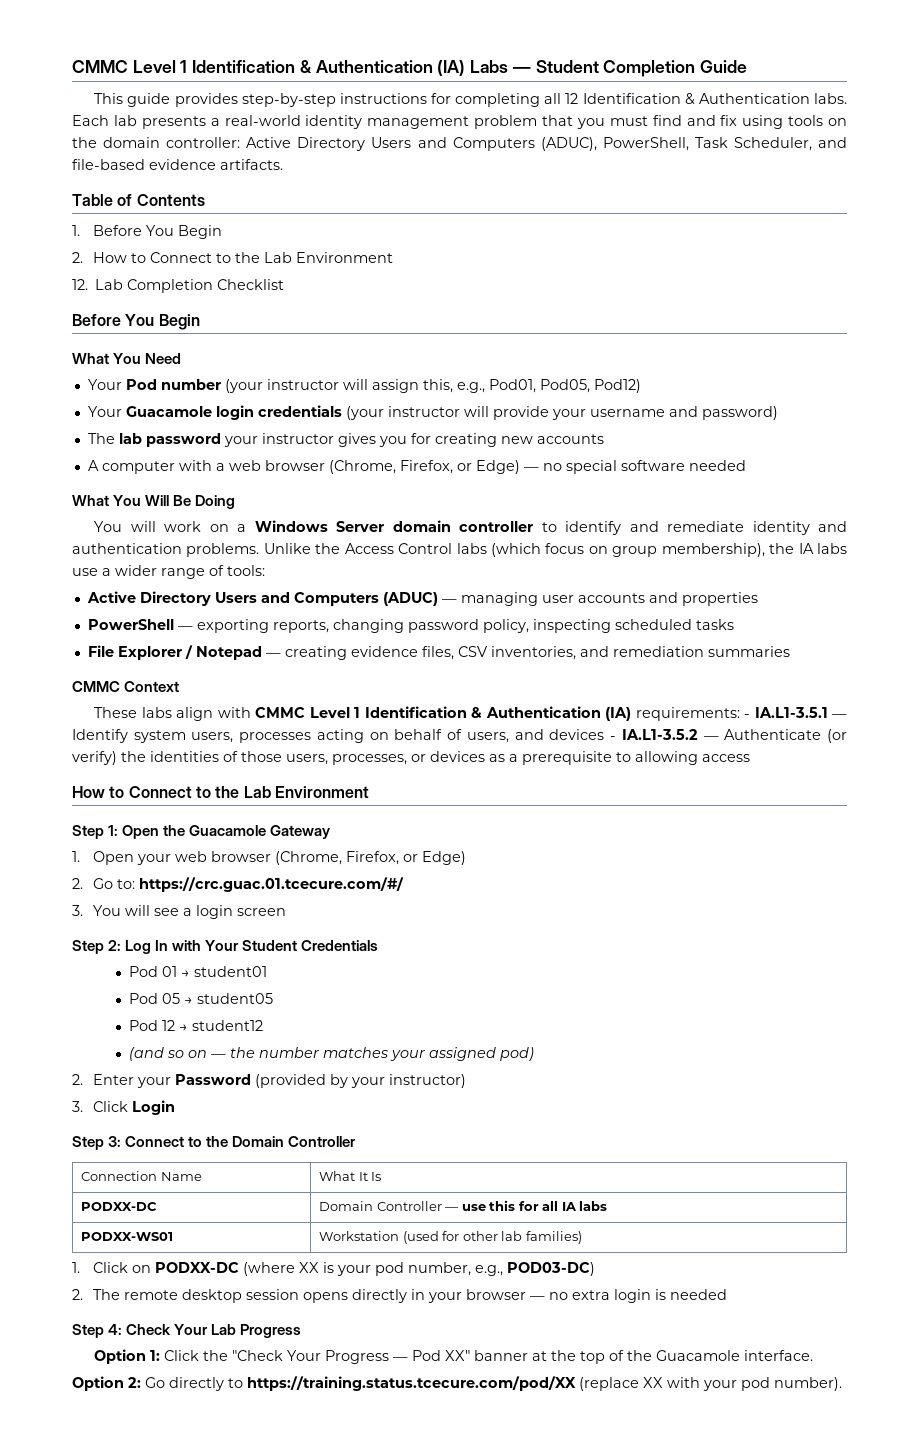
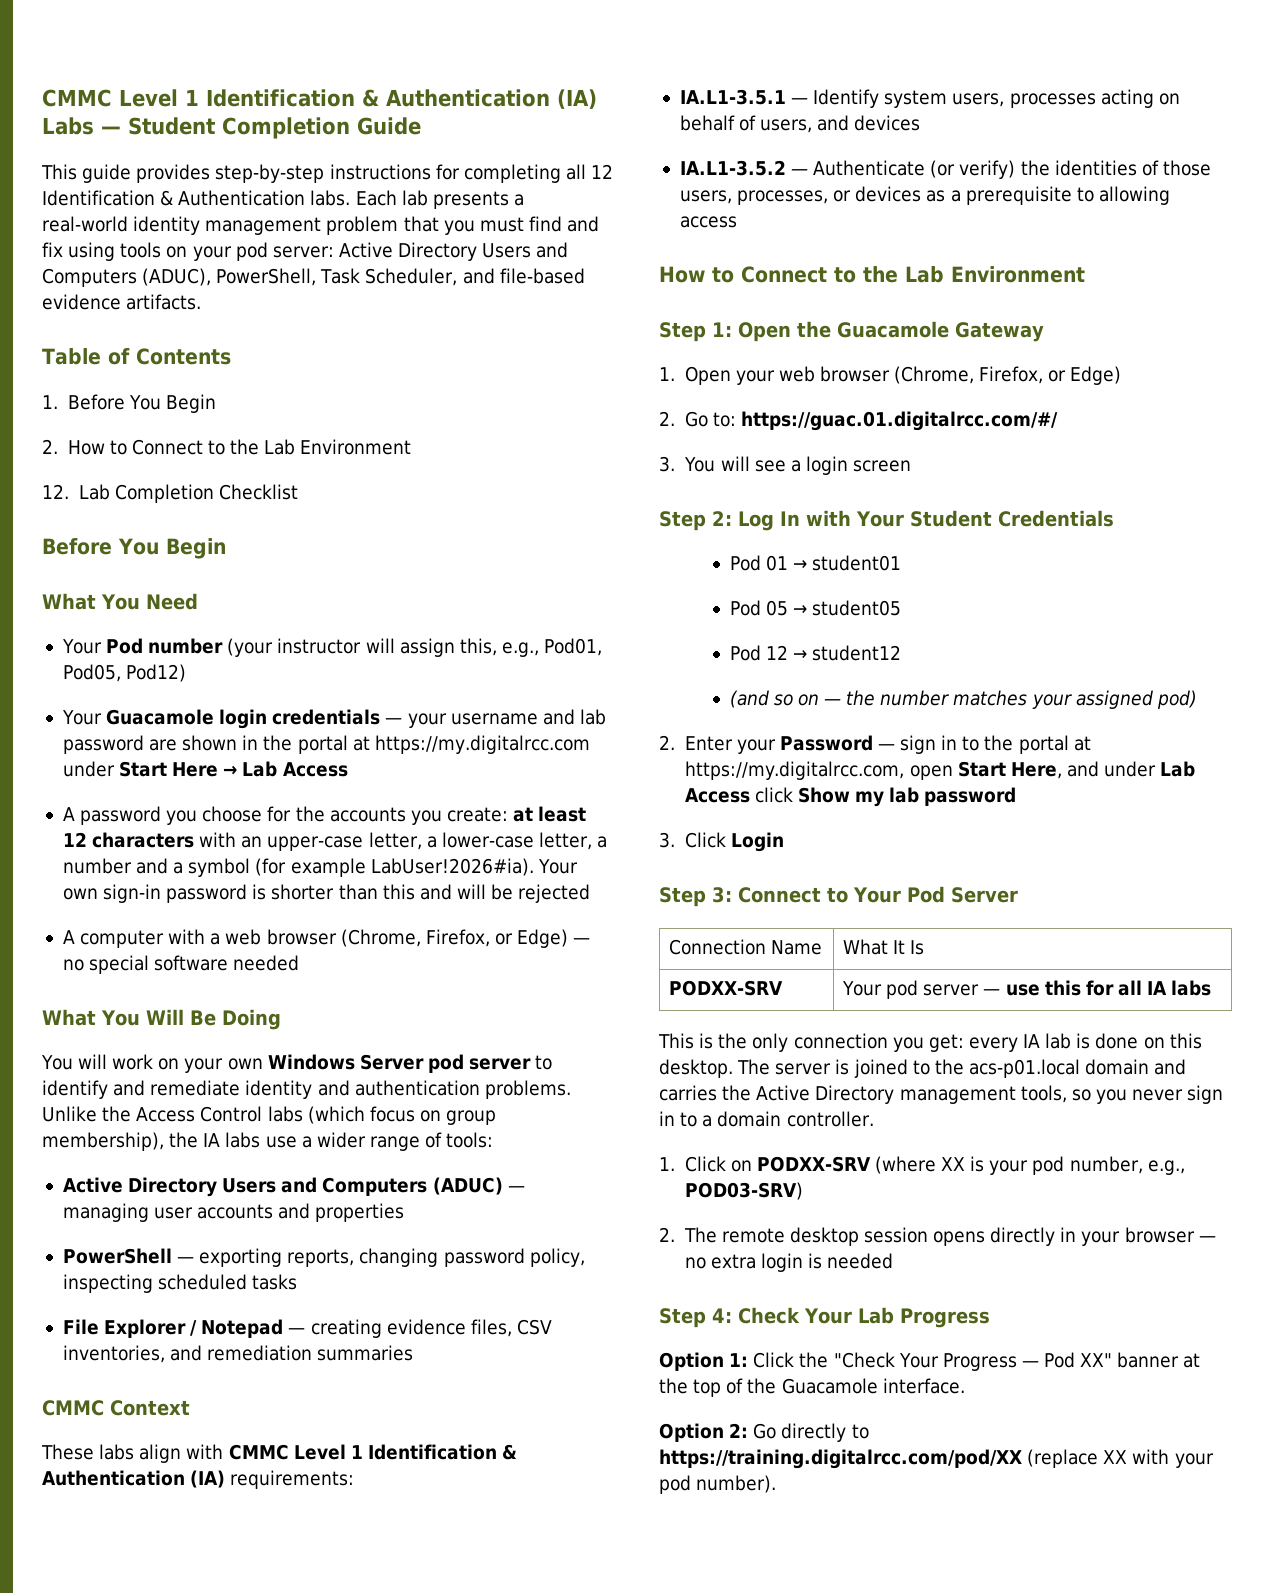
[72,137,241,148] the domain controller: -> [192,242,334,261] your pod server:
[345,406,778,420] [87,433,604,447] (your instructor will provide your username and password) // The lab password your instructor gives you for creating new accounts -> [385,709,606,728] [62,735,590,754] [62,761,348,777] [62,806,587,825] [62,832,608,851] [62,858,578,877] [62,884,591,903] — your username and lab password are shown in the portal at https://my.digitalrcc.com under Start Here → Lab Access // A password you choose for the accounts you create: at least 12 characters with an upper-case letter, a lower-case letter, a number and a symbol (for example LabUser!2026#ia). Your own sign-in password is shorter than this and will be rejected
[237,520,534,532] a Windows Server domain controller -> [184,1054,532,1073] your own Windows Server pod server
[744,714,751,718] - -> (355, 1479) //
[610,736,617,740] - -> (921, 123) //
[138,877,404,892] https://crc.guac.01.tcecure.com/#/ -> [740,411,1058,431] https://guac.01.digitalrcc.com/#/
[254,1074,466,1088] (provided by your instructor) -> [877,735,1091,754] [684,761,1196,780] [684,787,1017,807] — sign in to the portal at https://my.digitalrcc.com, open Start Here, and under Lab Access click Show my lab password
[206,1136,357,1147] the Domain Controller -> [853,886,1018,903] Your Pod Server
[81,1202,158,1211] [319,1201,442,1211] PODXX-DC | Domain Controller -> [669,980,784,996] [842,980,980,999] PODXX-SRV | Your pod server
[81,1232,174,1241] [319,1231,582,1244] // PODXX-WS01 | Workstation (used for other lab families) -> [658,1033,1202,1052] [659,1059,1187,1078] [659,1085,1224,1104] [659,1111,874,1127] // This is the only connection you get: every IA lab is done on this desktop. The server is joined to the acs-p01.local domain and carries the Active Directory management tools, so you never sign in to a domain controller.
[154,1262,239,1273] PODXX-DC -> [756,1156,871,1172] PODXX-SRV
[506,1262,595,1276] POD03-DC) -> [684,1182,803,1200] POD03-SRV)
[247,1376,576,1391] https://training.status.tcecure.com/pod/XX -> [659,1449,1022,1469] https://training.digitalrcc.com/pod/XX

